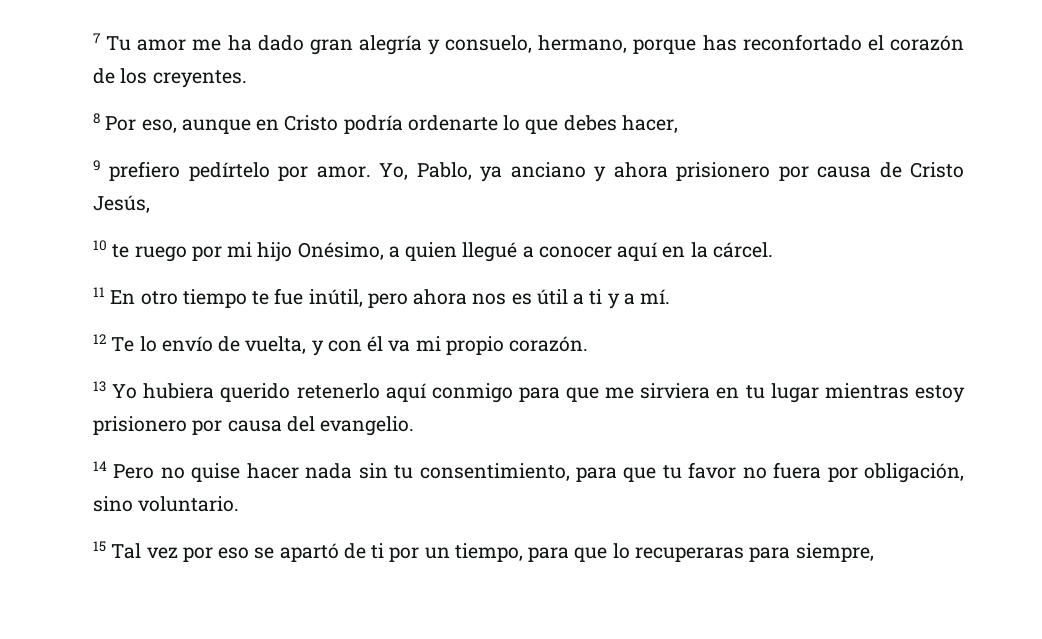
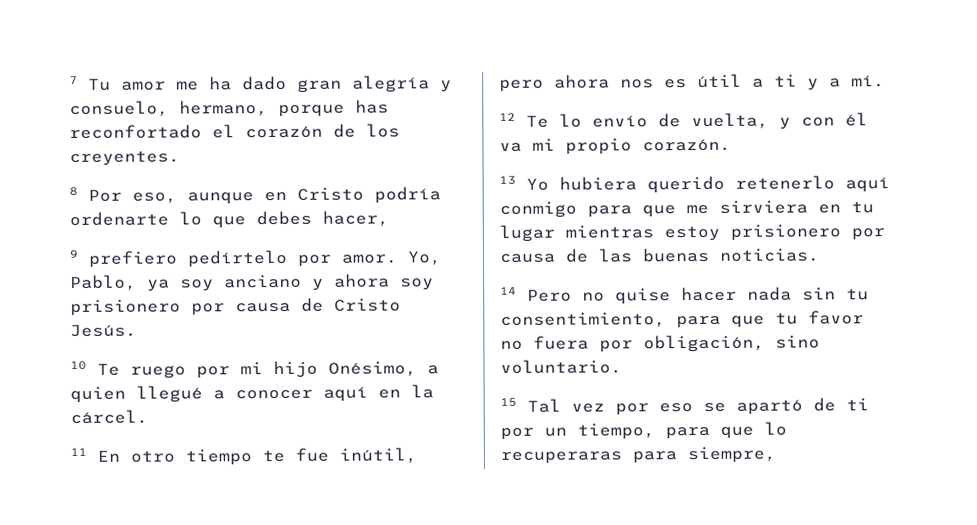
(503, 174) none -> [180,279,214,292] soy
(668, 170) none -> [400,278,434,291] soy
[93,195,150,213] Jesús, -> [70,324,137,337] Jesús.
[112,244,130,258] te -> [97,363,120,376] Te
[286,416,415,436] del evangelio. -> [565,247,819,263] de las buenas noticias.

